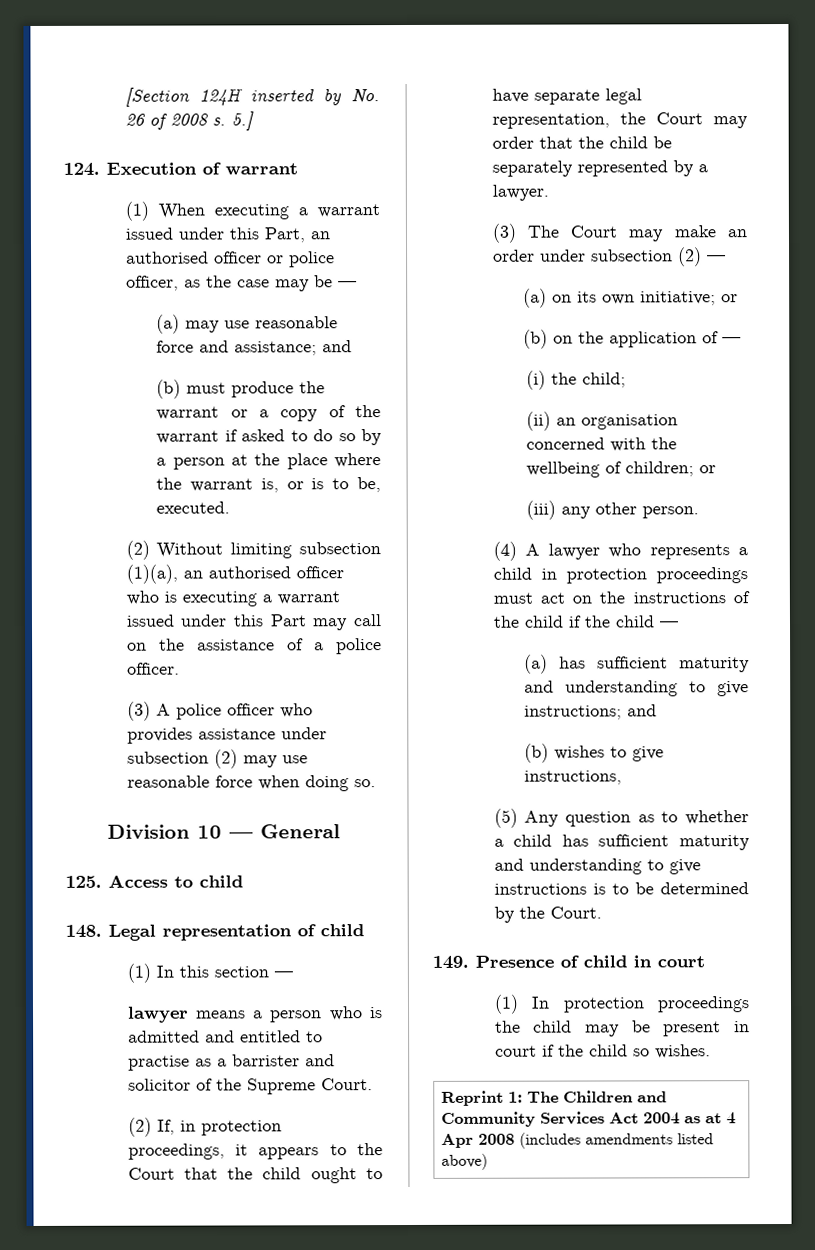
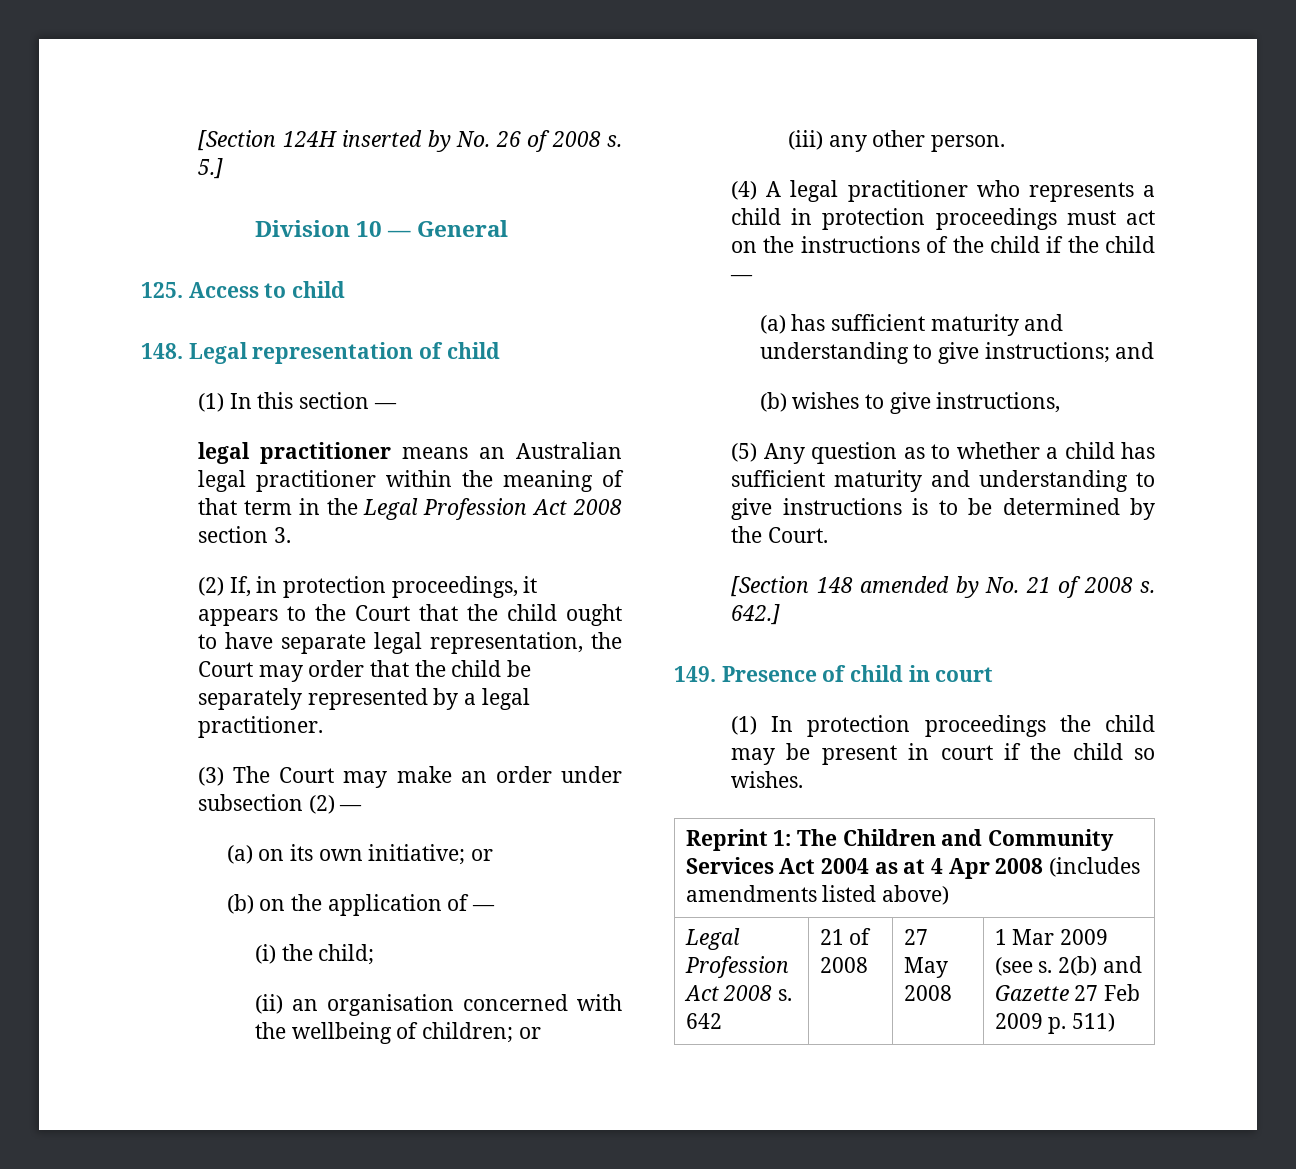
[63,162,298,176] [124,201,380,221] [124,227,330,243] [125,251,335,268] [125,275,357,292] [156,314,339,334] [156,340,353,356] [156,379,326,399] [156,405,381,422] [156,429,382,446] [156,453,381,470] [156,477,381,493] [156,501,231,514] [125,540,381,560] [125,564,344,584] [125,590,340,607] [125,614,382,631] [126,638,382,655] [126,662,180,675] [126,701,313,721] [126,727,327,744] [126,749,308,769] [126,775,376,792] // 124. Execution of warrant // (1) When executing a warrant issued under this Part, an authorised officer or police officer, as the case may be — // (a) may use reasonable force and assistance; and // (b) must produce the warrant or a copy of the warrant if asked to do so by a person at the place where the warrant is, or is to be, executed. // (2) Without limiting subsection (1)(a), an authorised officer who is executing a warrant issued under this Part may call on the assistance of a police officer. // (3) A police officer who provides assistance under subsection (2) may use reasonable force when doing so. -> (224, 168) none
[126,1006,383,1023] [127,1030,323,1043] [127,1054,335,1071] [127,1078,373,1095] lawyer means a person who is admitted and entitled to practise as a barrister and solicitor of the Supreme Court. -> [198,442,622,464] [198,470,624,492] [198,498,622,520] [198,526,291,543] legal practitioner means an Australian legal practitioner within the meaning of that term in the Legal Profession Act 2008 section 3.
[491,184,549,201] lawyer. -> [481,688,530,710] [198,716,324,738] legal practitioner.
[548,543,601,560] lawyer -> [790,180,968,202] legal practitioner
(602, 912) none -> [731,576,1155,598] [731,604,781,625] // [Section 148 amended by No. 21 of 2008 s. 642.]
(488, 1161) none -> [684,928,740,950] [684,956,789,978] [683,985,793,1001] [685,1013,722,1029] [819,928,872,945] [819,957,868,973] [903,929,928,945] [903,957,948,978] [903,985,952,1001] [994,929,1109,945] [994,956,1142,976] [994,984,1141,1001] [994,1013,1116,1034] // Legal Profession Act 2008 s. 642 | 21 of 2008 | 27 May 2008 | 1 Mar 2009 (see s. 2(b) and Gazette 27 Feb 2009 p. 511)

